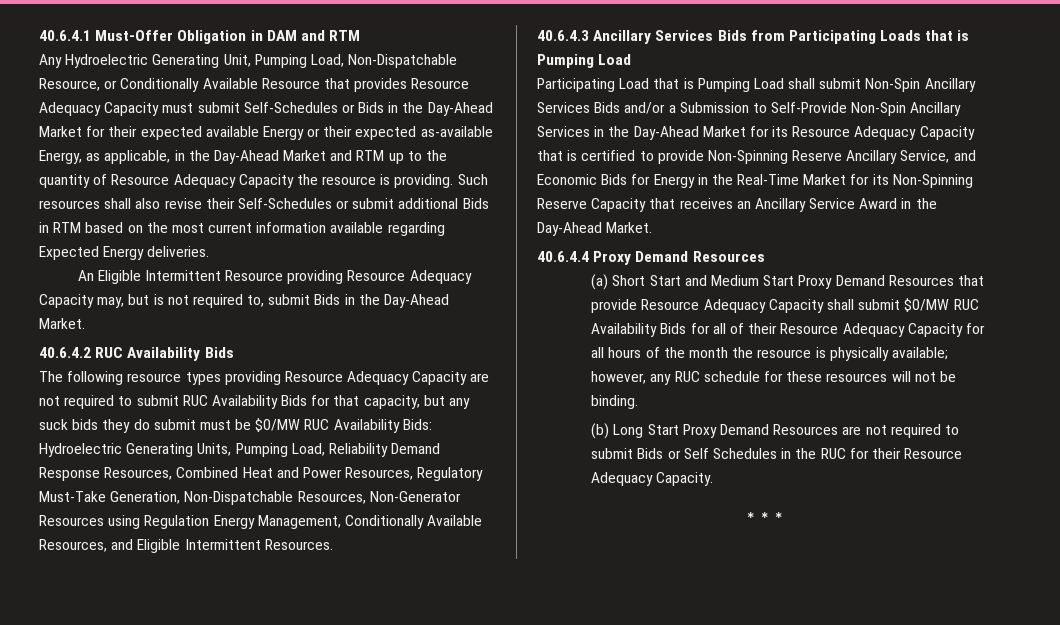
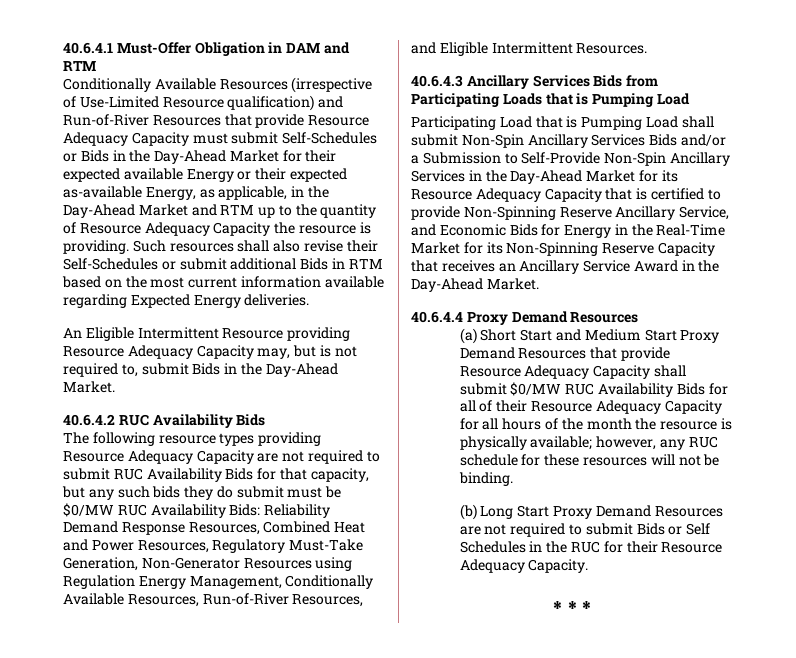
[39,54,458,68] [39,78,408,92] Any Hydroelectric Generating Unit, Pumping Load, Non-Dispatchable Resource, or Conditionally Available Resource that provides -> [63,77,373,93] [63,95,344,111] [63,114,305,128] Conditionally Available Resources (irrespective of Use-Limited Resource qualification) and Run-of-River Resources that provide
[39,419,68,430] suck -> [117,486,150,498] such
[39,443,325,457] Hydroelectric Generating Units, Pumping Load, -> (261, 510) none
[184,491,366,505] Non-Dispatchable Resources, -> (138, 564) none
(107, 545) none -> [202,593,364,607] Run-of-River Resources,

